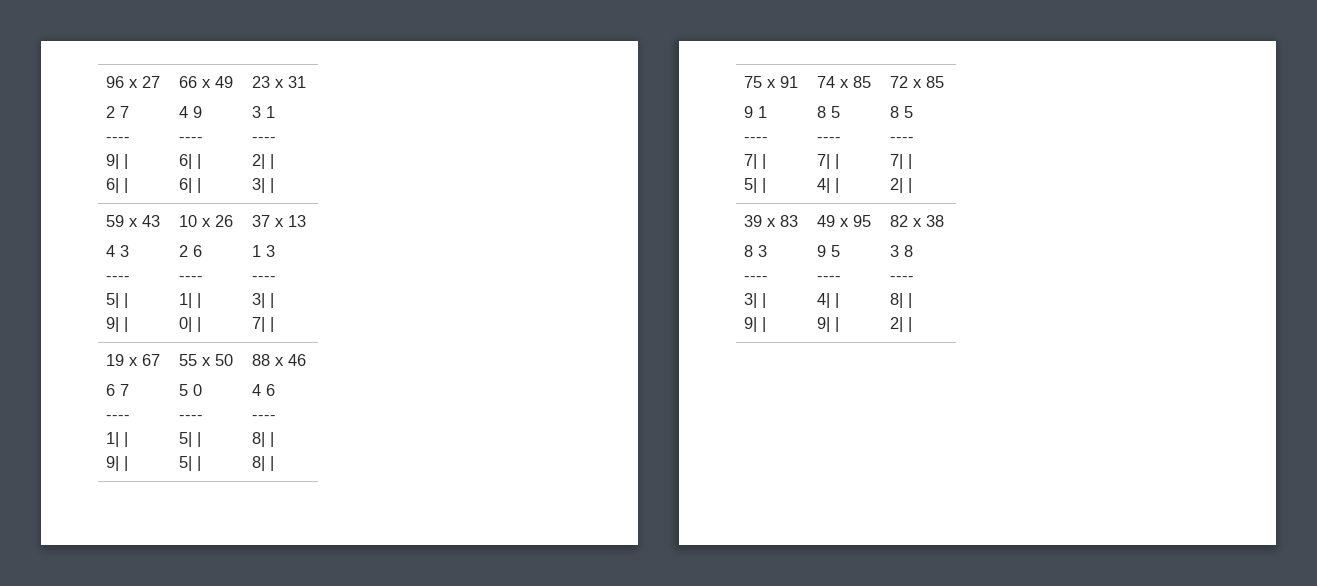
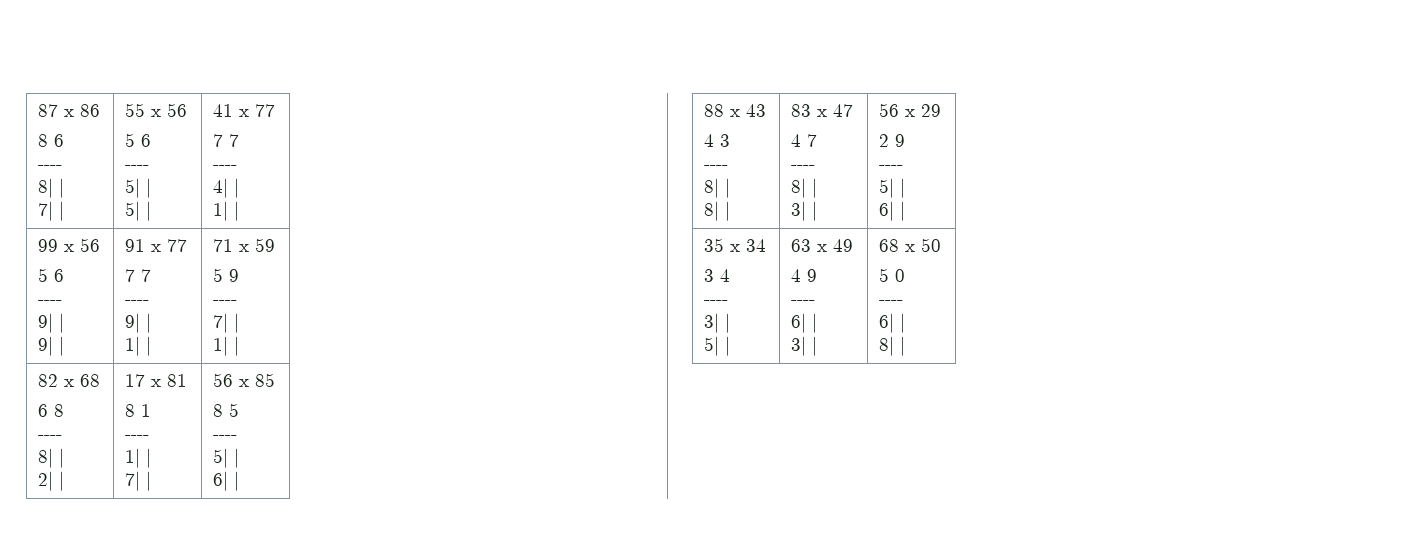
[106,76,161,88] [106,106,130,118] [106,137,131,142] [106,154,129,169] [106,178,129,193] [179,76,198,88] 96 x 27 // 2 7 // ---- // 9| | // 6| | | 66 -> [37,104,100,117] [37,134,64,147] [37,165,62,170] [37,178,64,198] [37,201,64,221] [124,103,187,117] [124,133,151,147] [124,165,149,170] [124,178,151,198] [124,201,151,221] [212,104,275,117] [212,134,239,147] [212,165,237,170] [212,178,239,198] [212,201,239,221] [37,238,100,252] [37,268,64,282] [37,300,62,305] [37,313,64,333] [37,336,64,356] [124,239,187,252] [124,269,151,282] [124,300,149,305] [124,313,151,333] [124,336,151,356] [212,238,275,252] [212,268,239,282] [212,300,237,305] [212,313,239,333] [212,336,239,356] [37,374,100,387] [37,404,64,417] [37,435,62,440] [37,448,64,468] [37,471,64,491] [124,374,187,387] [124,404,151,417] [124,435,149,440] [124,448,151,468] [124,471,151,491] [212,373,275,387] [212,403,239,417] [212,435,237,440] [212,448,239,468] [212,471,239,491] [703,104,766,117] [703,134,730,147] [703,165,728,170] [703,178,730,198] [703,201,730,221] [790,104,853,117] [790,134,817,147] [790,165,815,170] [790,178,817,198] [790,201,817,221] [878,103,941,117] [878,134,905,147] [878,165,903,170] [878,178,905,198] [878,201,905,221] [703,238,766,252] [703,269,730,282] [703,300,728,305] [703,313,730,333] [703,336,730,356] [790,239,811,252] 87 x 86 // 8 6 // ---- // 8| | // 7| | | 55 x 56 // 5 6 // ---- // 5| | // 5| | | 41 x 77 // 7 7 // ---- // 4| | // 1| | // 99 x 56 // 5 6 // ---- // 9| | // 9| | | 91 x 77 // 7 7 // ---- // 9| | // 1| | | 71 x 59 // 5 9 // ---- // 7| | // 1| | // 82 x 68 // 6 8 // ---- // 8| | // 2| | | 17 x 81 // 8 1 // ---- // 1| | // 7| | | 56 x 85 // 8 5 // ---- // 5| | // 6| | // 88 x 43 // 4 3 // ---- // 8| | // 8| | | 83 x 47 // 4 7 // ---- // 8| | // 3| | | 56 x 29 // 2 9 // ---- // 5| | // 6| | // 35 x 34 // 3 4 // ---- // 3| | // 5| | | 63
[179,178,202,193] [252,76,307,88] [252,106,276,118] [252,137,277,142] [252,154,275,169] [252,178,275,193] [106,215,161,227] [106,245,130,257] [106,276,131,281] [106,293,129,308] [106,317,129,332] [179,215,234,227] [179,245,203,257] [179,276,204,281] [179,293,202,308] [179,317,202,332] [252,215,307,227] [252,245,276,257] [252,276,277,281] [252,293,275,308] [252,317,275,332] [106,354,161,366] [106,384,130,396] [106,415,131,420] [106,432,129,447] [106,456,129,471] [179,354,198,366] 6| | | 23 x 31 // 3 1 // ---- // 2| | // 3| | // 59 x 43 // 4 3 // ---- // 5| | // 9| | | 10 x 26 // 2 6 // ---- // 1| | // 0| | | 37 x 13 // 1 3 // ---- // 3| | // 7| | // 19 x 67 // 6 7 // ---- // 1| | // 9| | | 55 -> [790,336,817,356] [878,239,899,252] 3| | | 68
[179,432,202,447] [179,456,202,471] [252,354,307,366] [252,384,276,396] [252,415,277,420] [252,432,275,447] [252,456,275,471] [744,76,799,88] [744,106,768,118] [744,137,769,142] [744,154,767,169] [744,178,767,193] [817,76,872,88] [817,106,841,118] [817,137,842,142] [817,154,840,169] [817,178,840,193] [890,76,945,88] [890,106,914,118] [890,137,915,142] [890,154,913,169] [890,178,913,193] [744,215,799,227] [744,245,768,257] [744,276,769,281] [744,293,767,308] [744,317,767,332] [817,215,872,227] [817,245,841,257] [817,276,842,281] [817,293,840,308] [817,317,840,332] [890,215,945,227] [890,245,914,257] [890,276,915,281] [890,293,913,308] [890,317,904,332] 5| | // 5| | | 88 x 46 // 4 6 // ---- // 8| | // 8| | // 75 x 91 // 9 1 // ---- // 7| | // 5| | | 74 x 85 // 8 5 // ---- // 7| | // 4| | | 72 x 85 // 8 5 // ---- // 7| | // 2| | // 39 x 83 // 8 3 // ---- // 3| | // 9| | | 49 x 95 // 9 5 // ---- // 4| | // 9| | | 82 x 38 // 3 8 // ---- // 8| | // 2| -> [878,313,905,333] [878,336,894,356] 6| | // 8|

